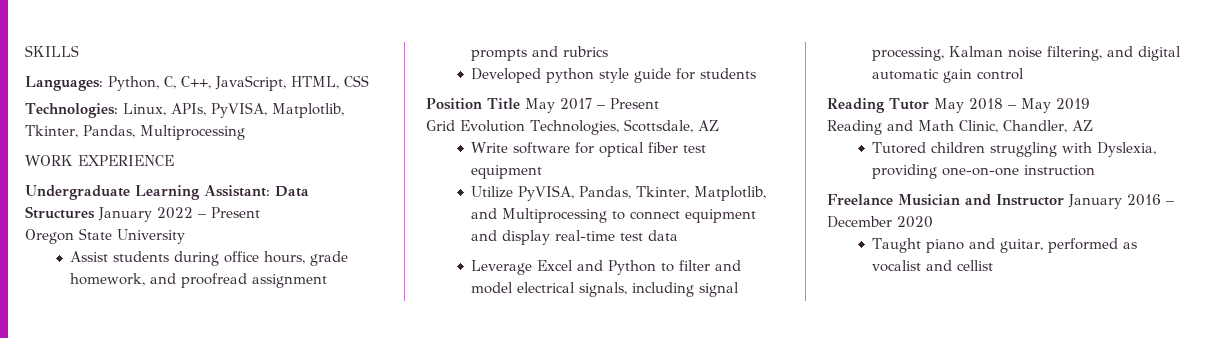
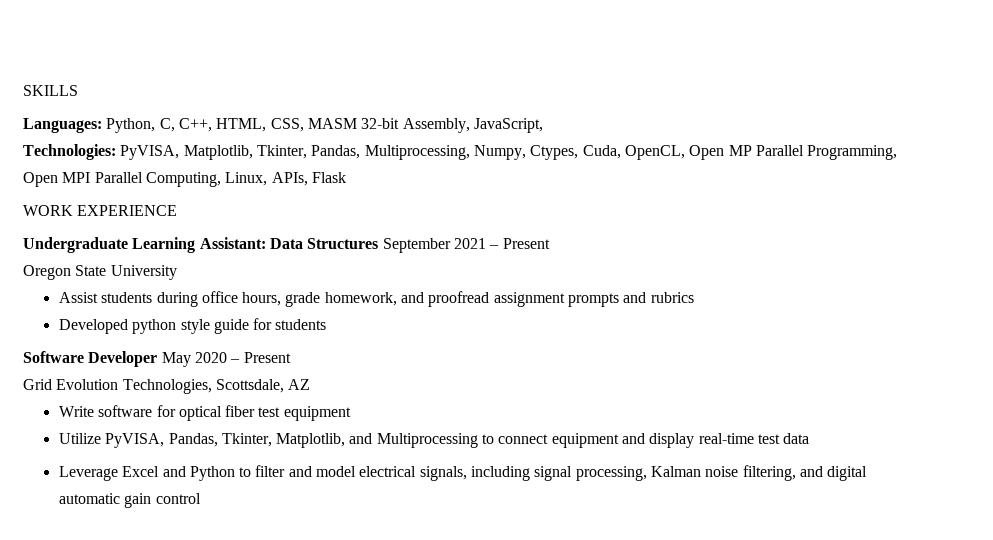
(211, 82) none -> [216,118,470,133] HTML, CSS, MASM 32-bit Assembly,
[291,75,369,89] HTML, CSS -> (543, 125) none
[122,103,206,116] Linux, APIs, -> (116, 152) none
[140,125,245,140] Multiprocessing -> [364,145,898,160] [23,172,346,187] Multiprocessing, Numpy, Ctypes, Cuda, OpenCL, Open MP Parallel Programming, Open MPI Parallel Computing, Linux, APIs, Flask
[98,207,193,222] January 2022 -> [382,238,486,253] September 2021
[426,98,592,113] Position Title May 2017 -> [23,351,227,367] Software Developer May 2020
[827,98,1090,113] [827,120,1093,135] [872,142,1157,157] [872,164,1096,179] [827,194,1175,209] [827,216,933,228] [872,238,1138,253] [872,260,994,272] // Reading Tutor May 2018 – May 2019 // Reading and Math Clinic, Chandler, AZ // Tutored children struggling with Dyslexia, providing one-on-one instruction // Freelance Musician and Instructor January 2016 – December 2020 // Taught piano and guitar, performed as vocalist and cellist -> (201, 498) none

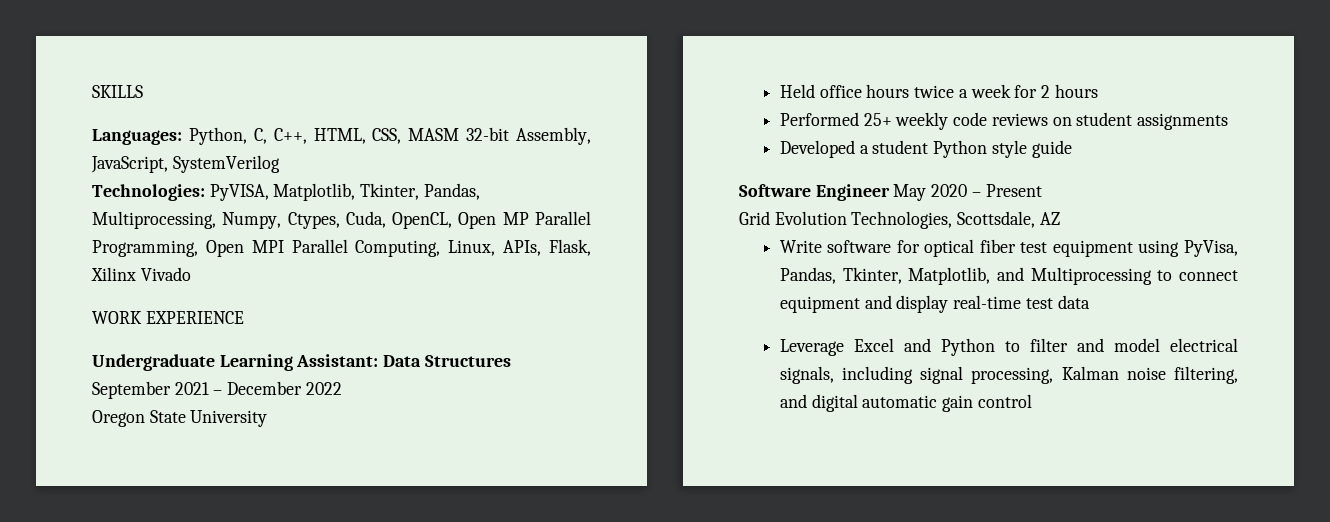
(543, 125) none -> [172,155,280,173] SystemVerilog
[311,172,346,183] Flask -> [549,239,591,256] [91,267,191,281] Flask, Xilinx Vivado
[502,238,550,249] Present -> [227,381,342,395] December 2022
[58,291,694,307] [58,319,177,334] Assist students during office hours, grade homework, and proofread assignment prompts and rubrics // Developed python -> [779,84,1098,98] [779,112,1228,130] [779,140,988,158] Held office hours twice a week for 2 hours // Performed 25+ weekly code reviews on student assignments // Developed a student Python
[253,318,327,330] for students -> (1072, 149) none
[88,351,158,367] Developer -> [815,184,890,201] Engineer
[58,433,165,448] // Utilize PyVISA, -> [1138,240,1238,257] using PyVisa,

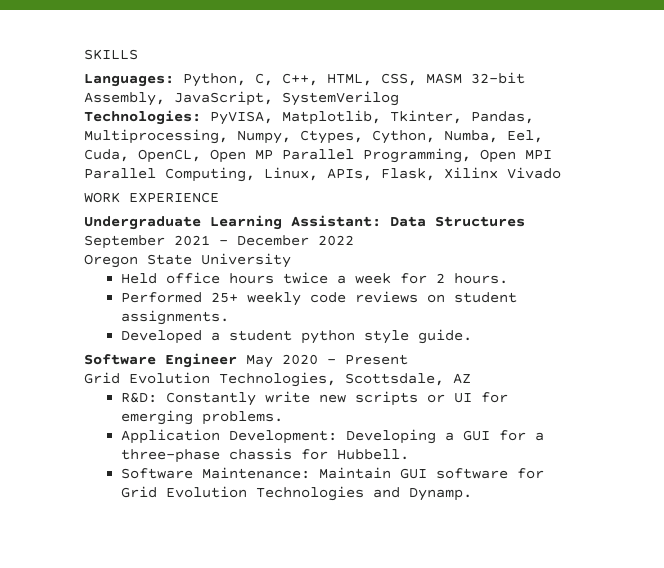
(340, 220) none -> [372,130,543,144] Cython, Numba, Eel,
[1054,84,1098,98] hours -> [453,273,508,284] hours.
[1136,113,1228,130] assignments -> [120,310,229,325] assignments.
[933,140,1072,158] Python style guide -> [300,329,472,344] python style guide.
[779,239,1238,257] [779,267,1238,285] [779,295,1090,313] [779,338,1238,356] [779,366,1238,384] [779,394,1032,412] Write software for optical fiber test equipment using PyVisa, Pandas, Tkinter, Matplotlib, and Multiprocessing to connect equipment and display real-time test data // Leverage Excel and Python to filter and model electrical signals, including signal processing, Kalman noise filtering, and digital automatic gain control -> [120,391,508,406] [120,410,283,425] [120,429,544,444] [120,448,409,463] [120,467,544,479] [120,486,472,501] R&D: Constantly write new scripts or UI for emerging problems. // Application Development: Developing a GUI for a three-phase chassis for Hubbell. // Software Maintenance: Maintain GUI software for Grid Evolution Technologies and Dynamp.

